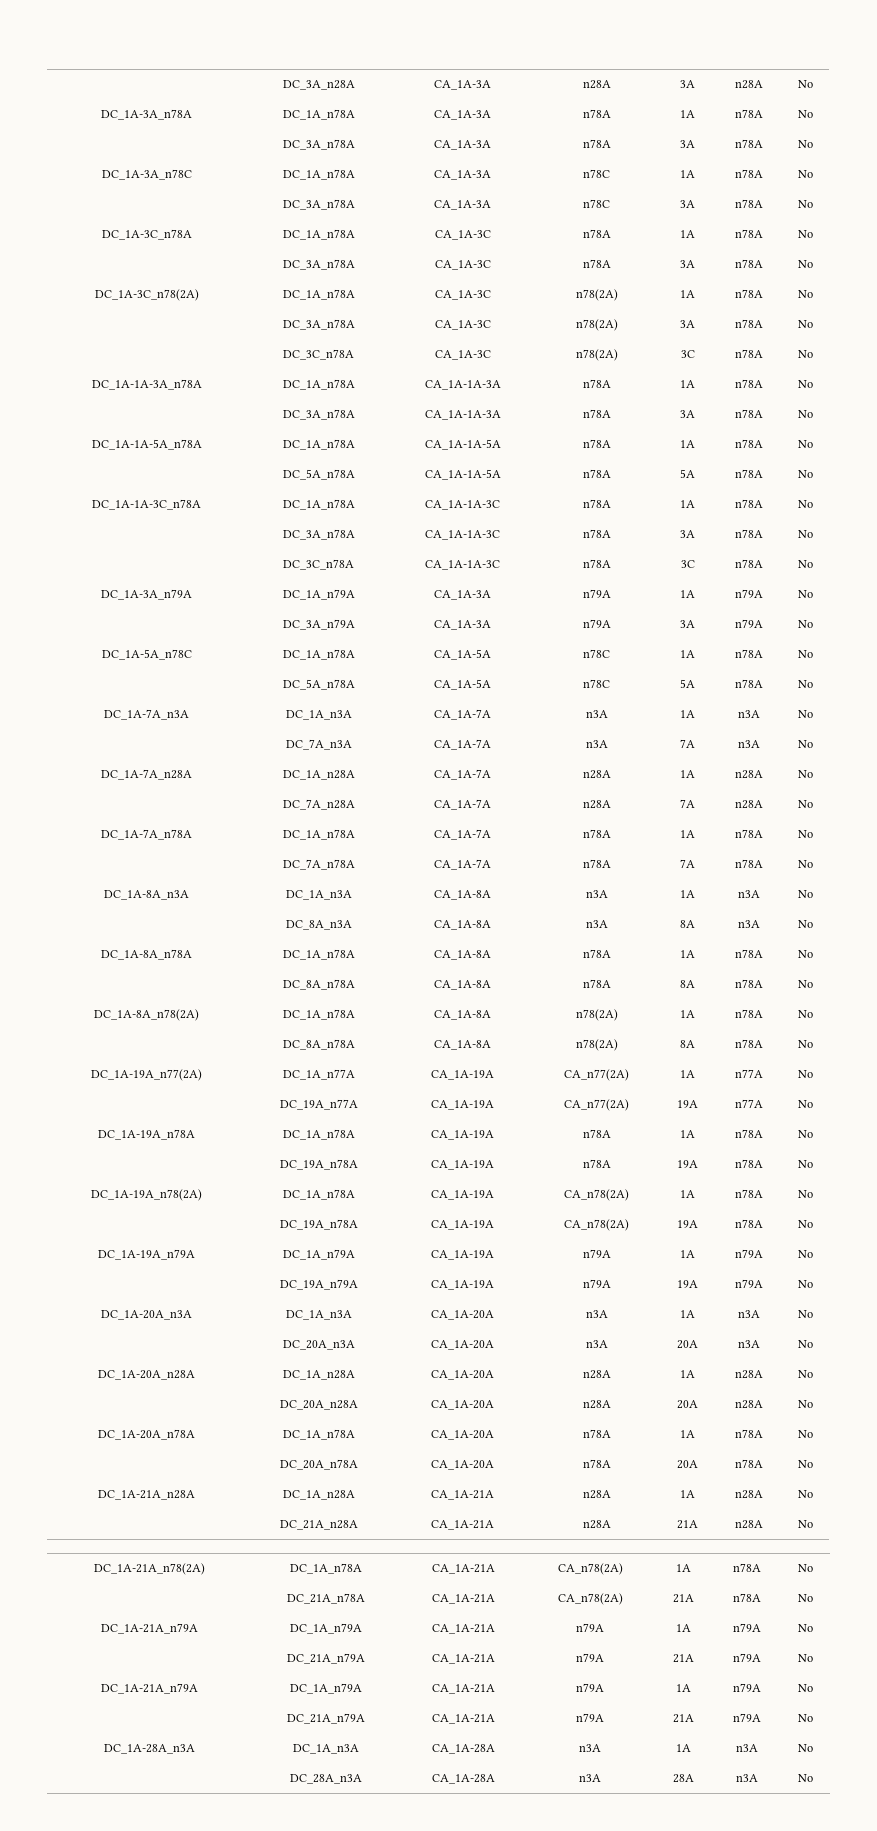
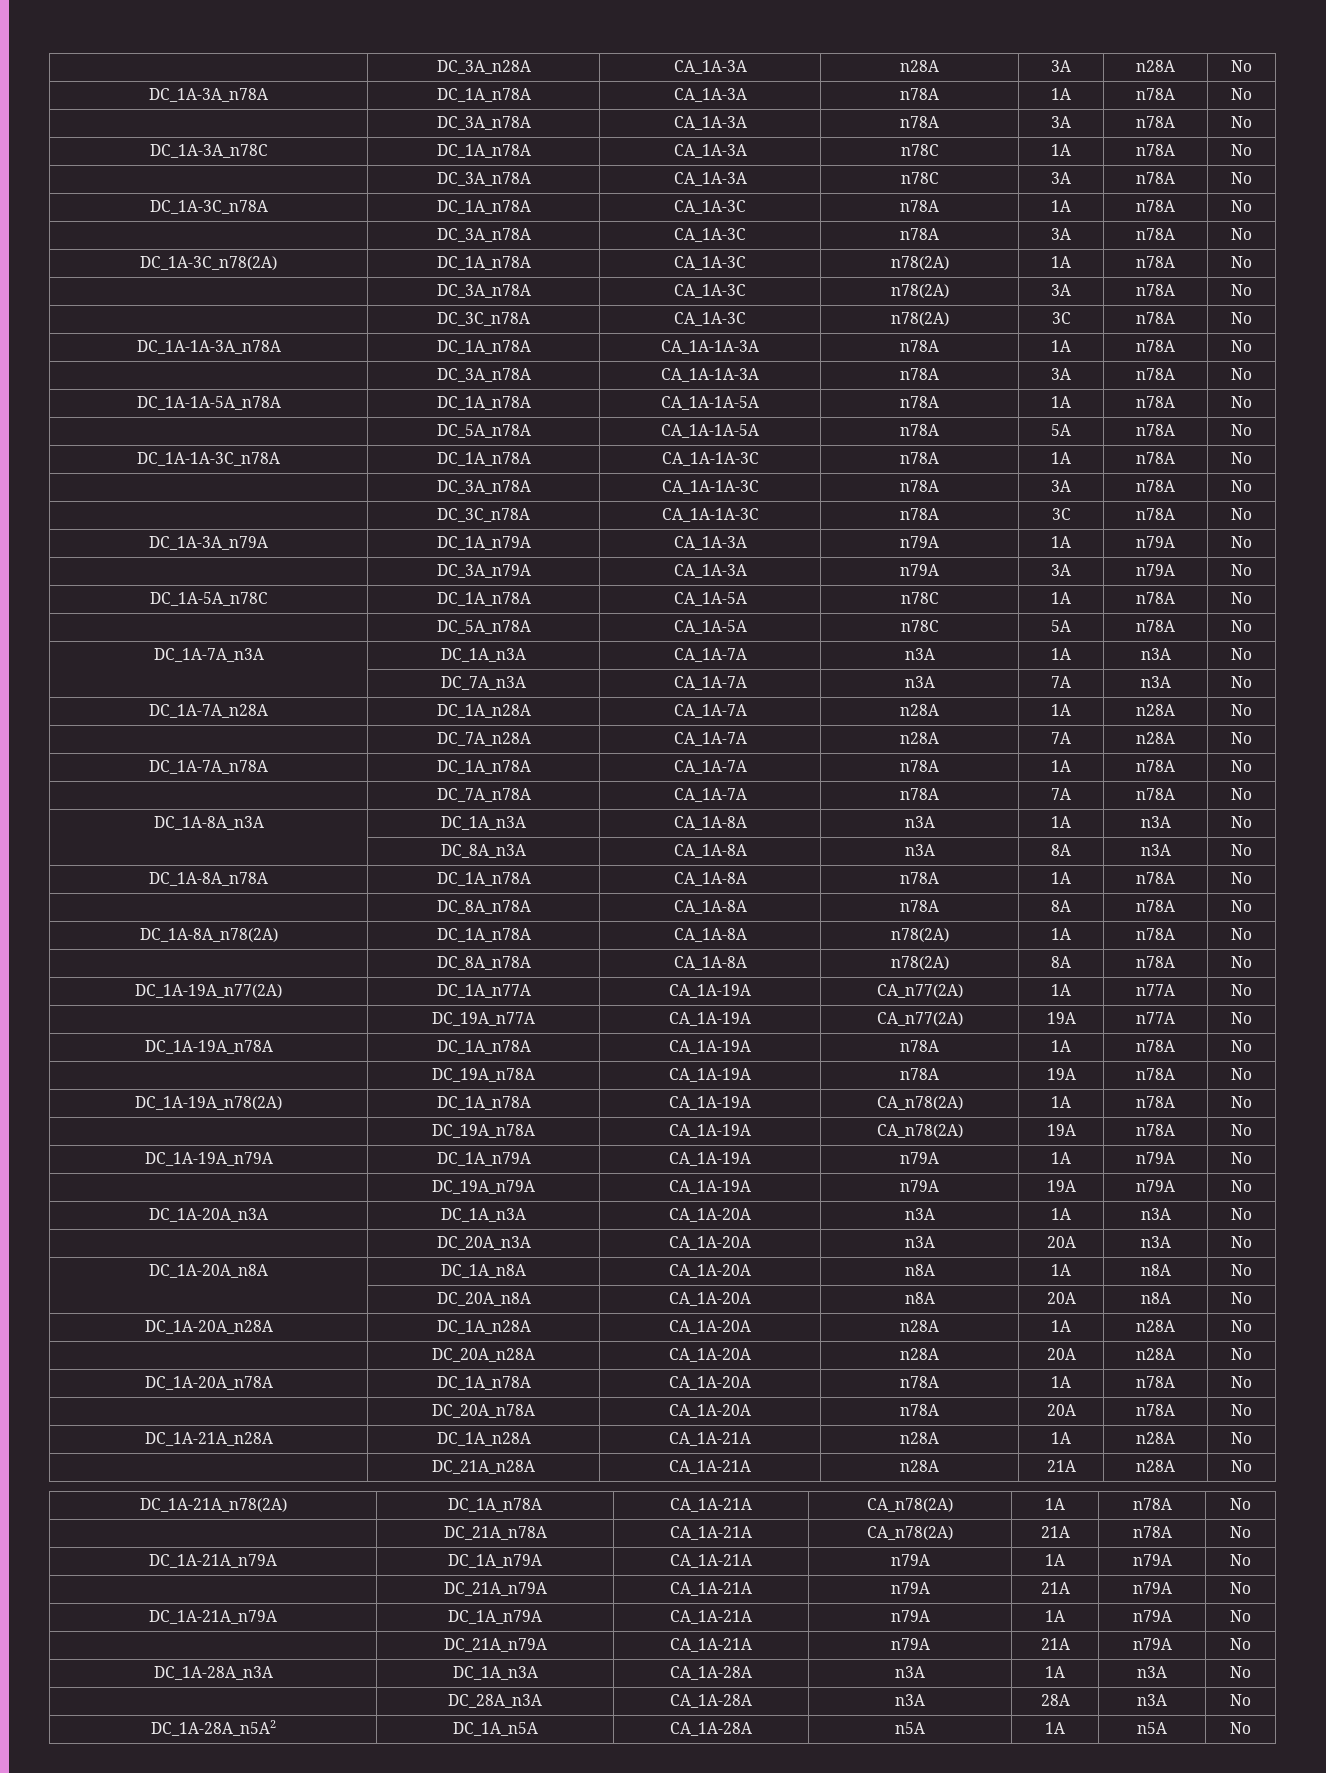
(813, 1344) none -> [149,1264,268,1278] [441,1264,526,1278] [669,1264,751,1278] [904,1264,935,1276] [1051,1264,1071,1276] [1140,1264,1171,1276] [1231,1264,1252,1276] [436,1292,531,1306] [669,1292,751,1306] [904,1292,935,1304] [1046,1292,1076,1304] [1140,1292,1171,1304] [1231,1292,1252,1304] // DC_1A-20A_n8A | DC_1A_n8A | CA_1A-20A | n8A | 1A | n8A | No // | DC_20A_n8A | CA_1A-20A | n8A | 20A | n8A | No
(813, 1778) none -> [150,1720,276,1736] [452,1722,538,1736] [670,1722,752,1736] [895,1722,925,1734] [1045,1722,1065,1734] [1137,1722,1167,1734] [1230,1722,1251,1734] // DC_1A-28A_n5A2 | DC_1A_n5A | CA_1A-28A | n5A | 1A | n5A | No

